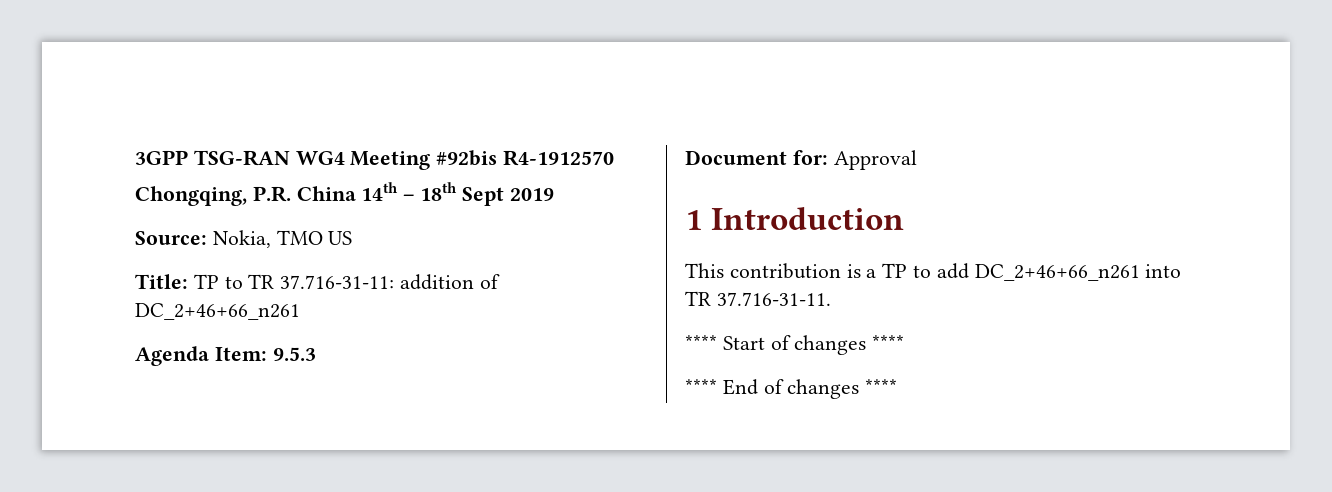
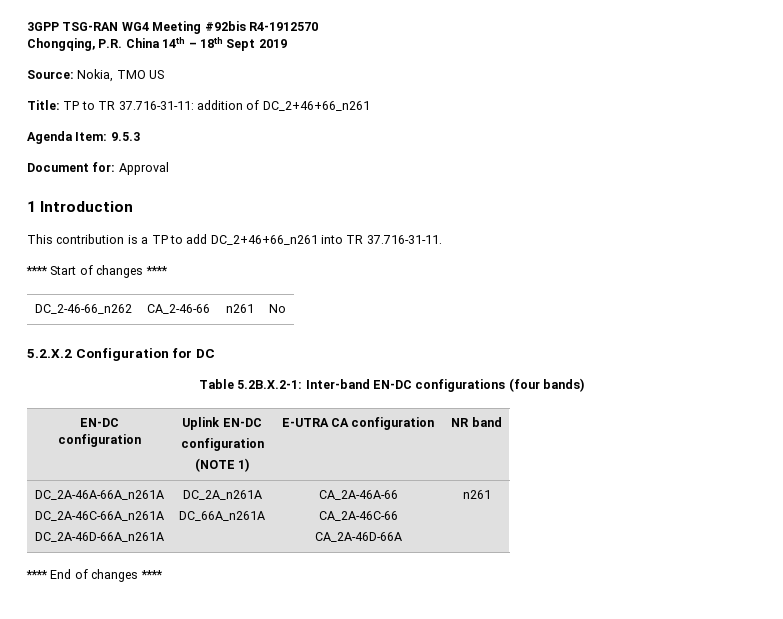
(905, 342) none -> [35,304,132,314] [147,304,210,314] [225,304,254,313] [269,304,286,313] [27,348,215,361] [198,378,585,392] [80,418,119,427] [58,434,141,447] [182,417,262,430] [180,438,264,451] [194,458,250,472] [281,417,435,430] [451,417,502,427] [35,490,164,500] [35,511,164,521] [35,532,164,542] [182,490,262,500] [179,511,265,521] [318,490,398,500] [318,511,398,521] [314,532,402,542] [462,490,491,499] // DC_2-46-66_n262 | CA_2-46-66 | n261 | No // 5.2.X.2 Configuration for DC // Table 5.2B.X.2-1: Inter-band EN-DC configurations (four bands) // EN-DC // configuration | Uplink EN-DC // configuration // (NOTE 1) | E-UTRA CA configuration | NR band // DC_2A-46A-66A_n261A // DC_2A-46C-66A_n261A // DC_2A-46D-66A_n261A | DC_2A_n261A // DC_66A_n261A | CA_2A-46A-66 // CA_2A-46C-66 // CA_2A-46D-66A | n261

